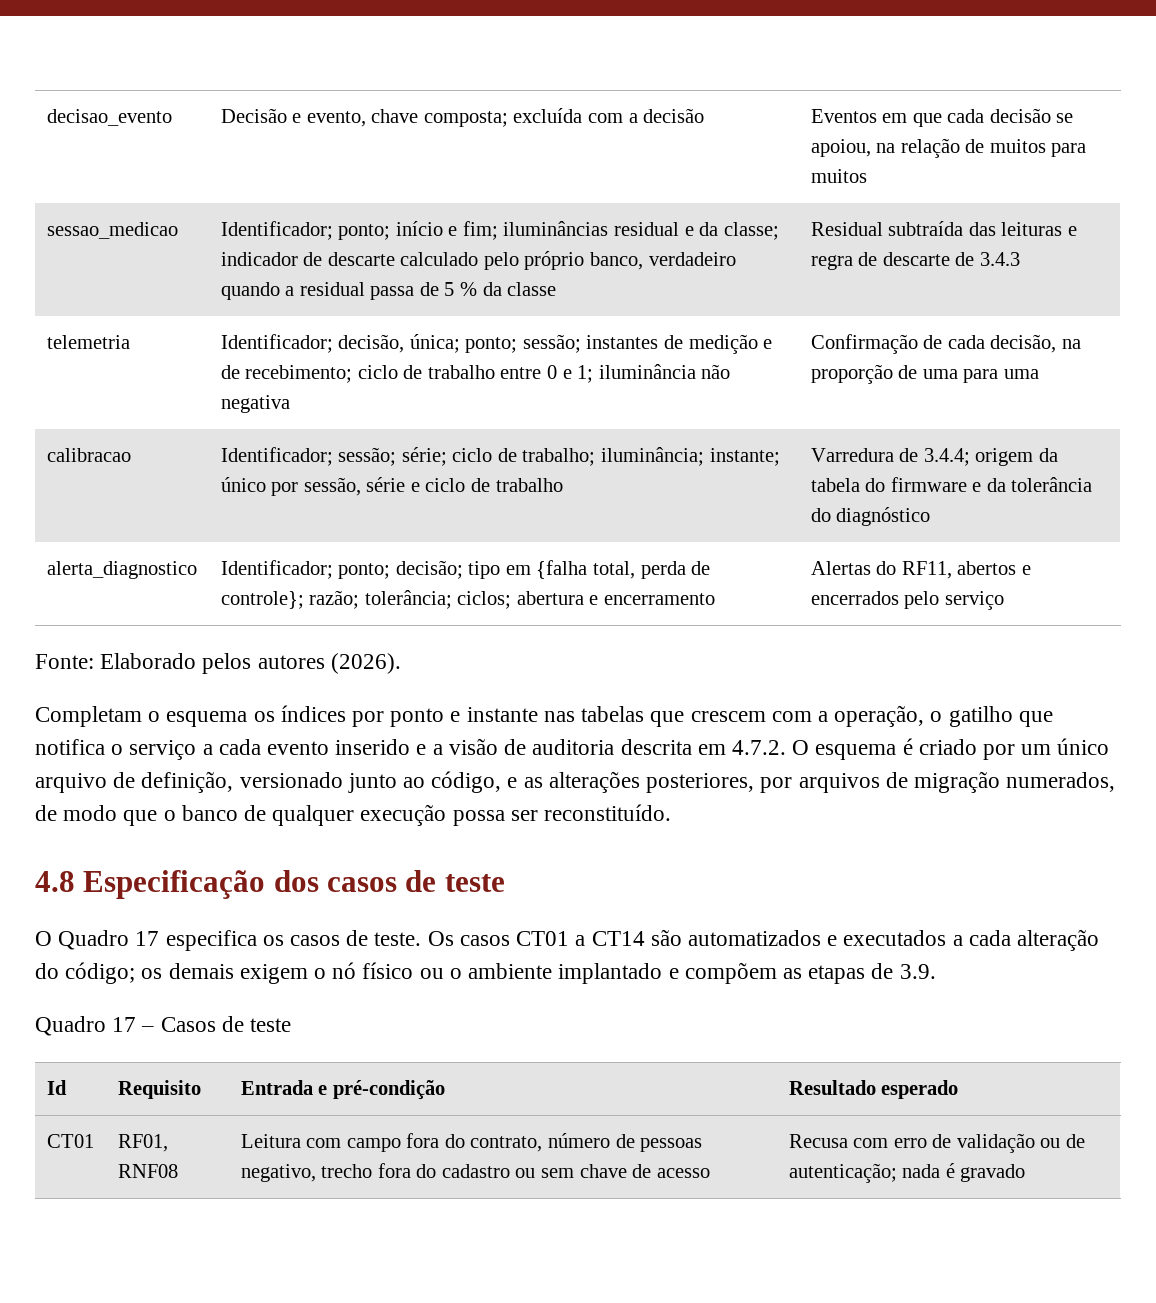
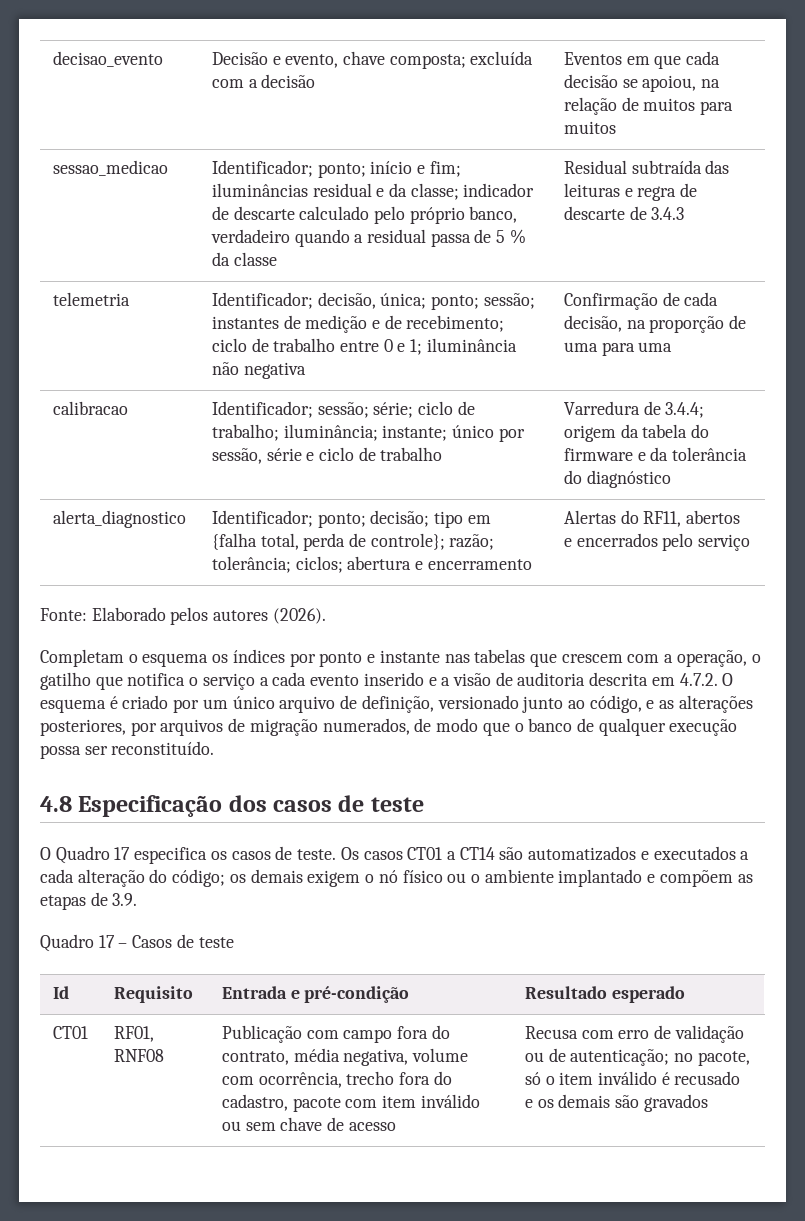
[240,1134,301,1148] Leitura -> [221,1025,302,1043] Publicação
[548,1133,703,1152] [240,1163,510,1182] número de pessoas negativo, trecho fora do cadastro -> [293,1048,469,1066] [221,1071,452,1088] [221,1094,480,1112] média negativa, volume com ocorrência, trecho fora do cadastro, pacote com item inválido
[902,1163,1026,1182] nada é gravado -> [674,1051,750,1066] [524,1071,741,1085] [524,1094,708,1112] no pacote, só o item inválido é recusado e os demais são gravados

